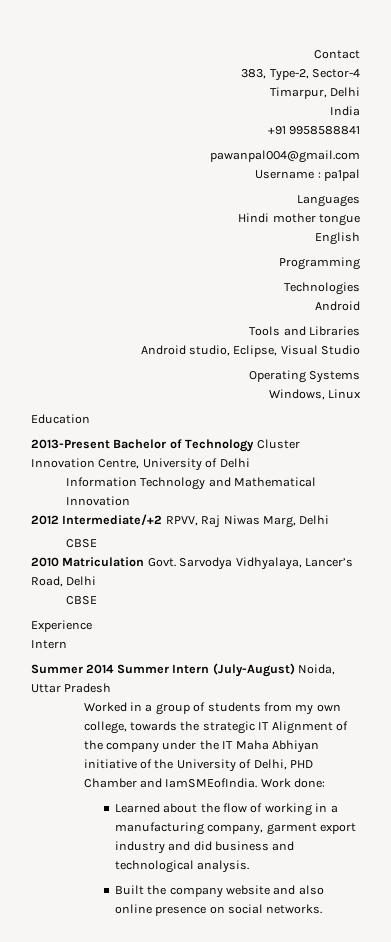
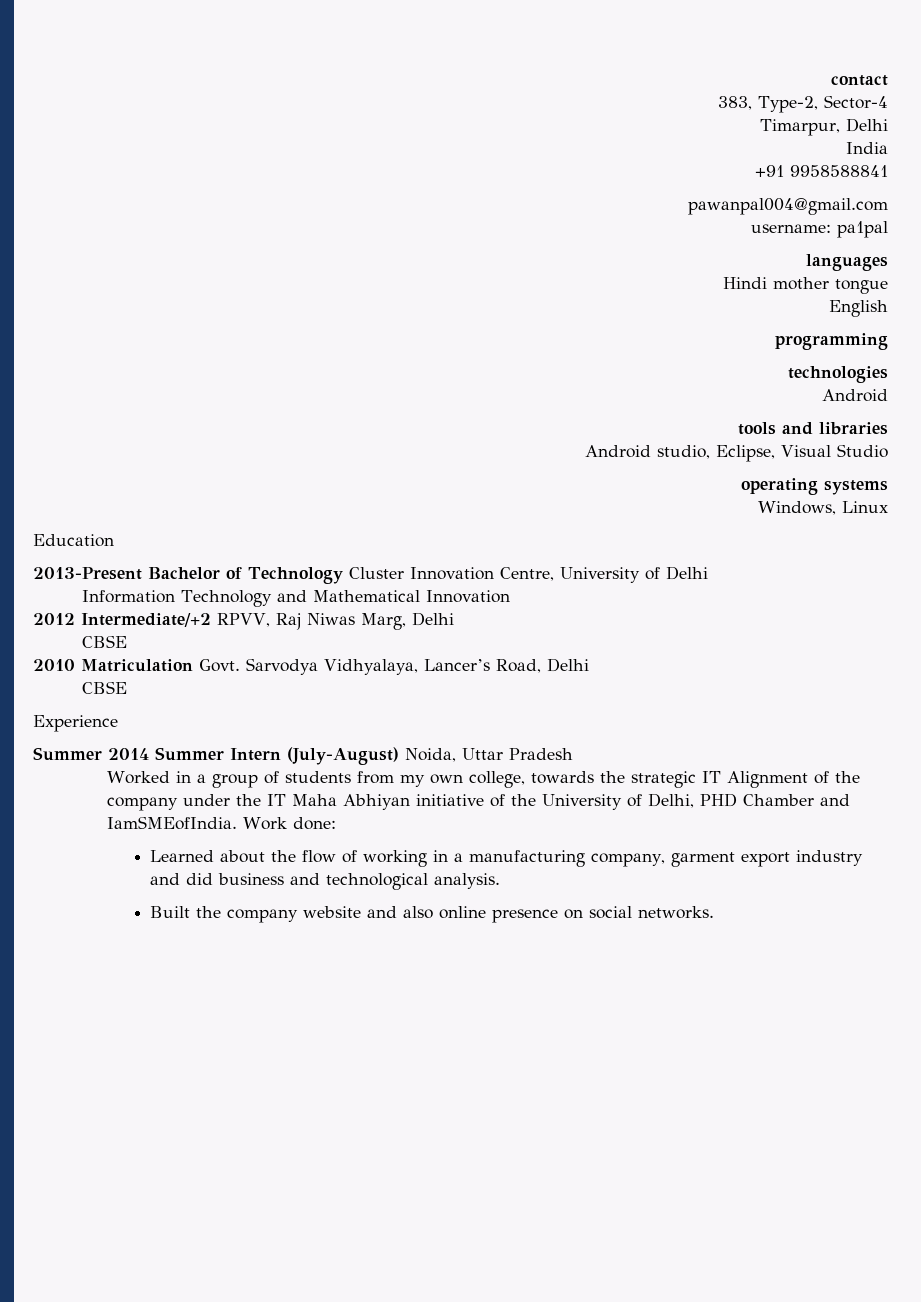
[314,50,360,59] Contact -> [831,75,888,86] contact
[255,170,321,179] Username : -> [751,224,831,233] username:
[297,195,360,207] Languages -> [806,254,888,271] languages
[279,257,360,270] [284,282,360,295] Programming // Technologies -> [775,333,888,350] [788,366,888,383] programming // technologies
[249,326,360,336] Tools and Libraries -> [738,422,888,435] tools and libraries
[248,370,360,383] Operating Systems -> [741,478,888,495] operating systems
[31,640,67,649] // Intern -> (118, 723) none

